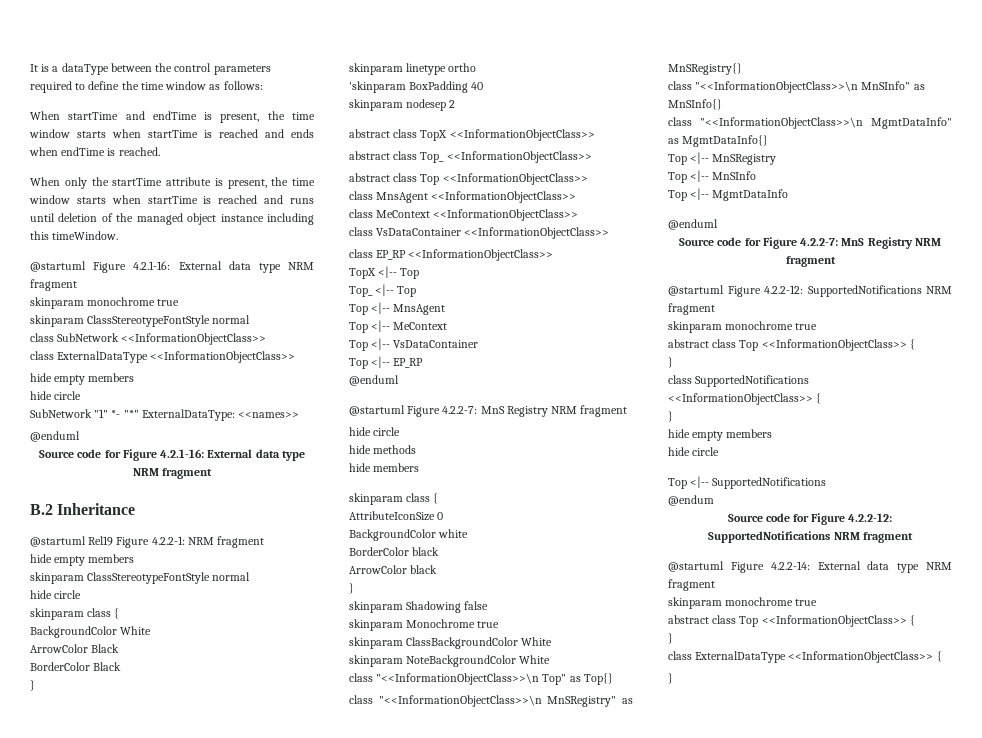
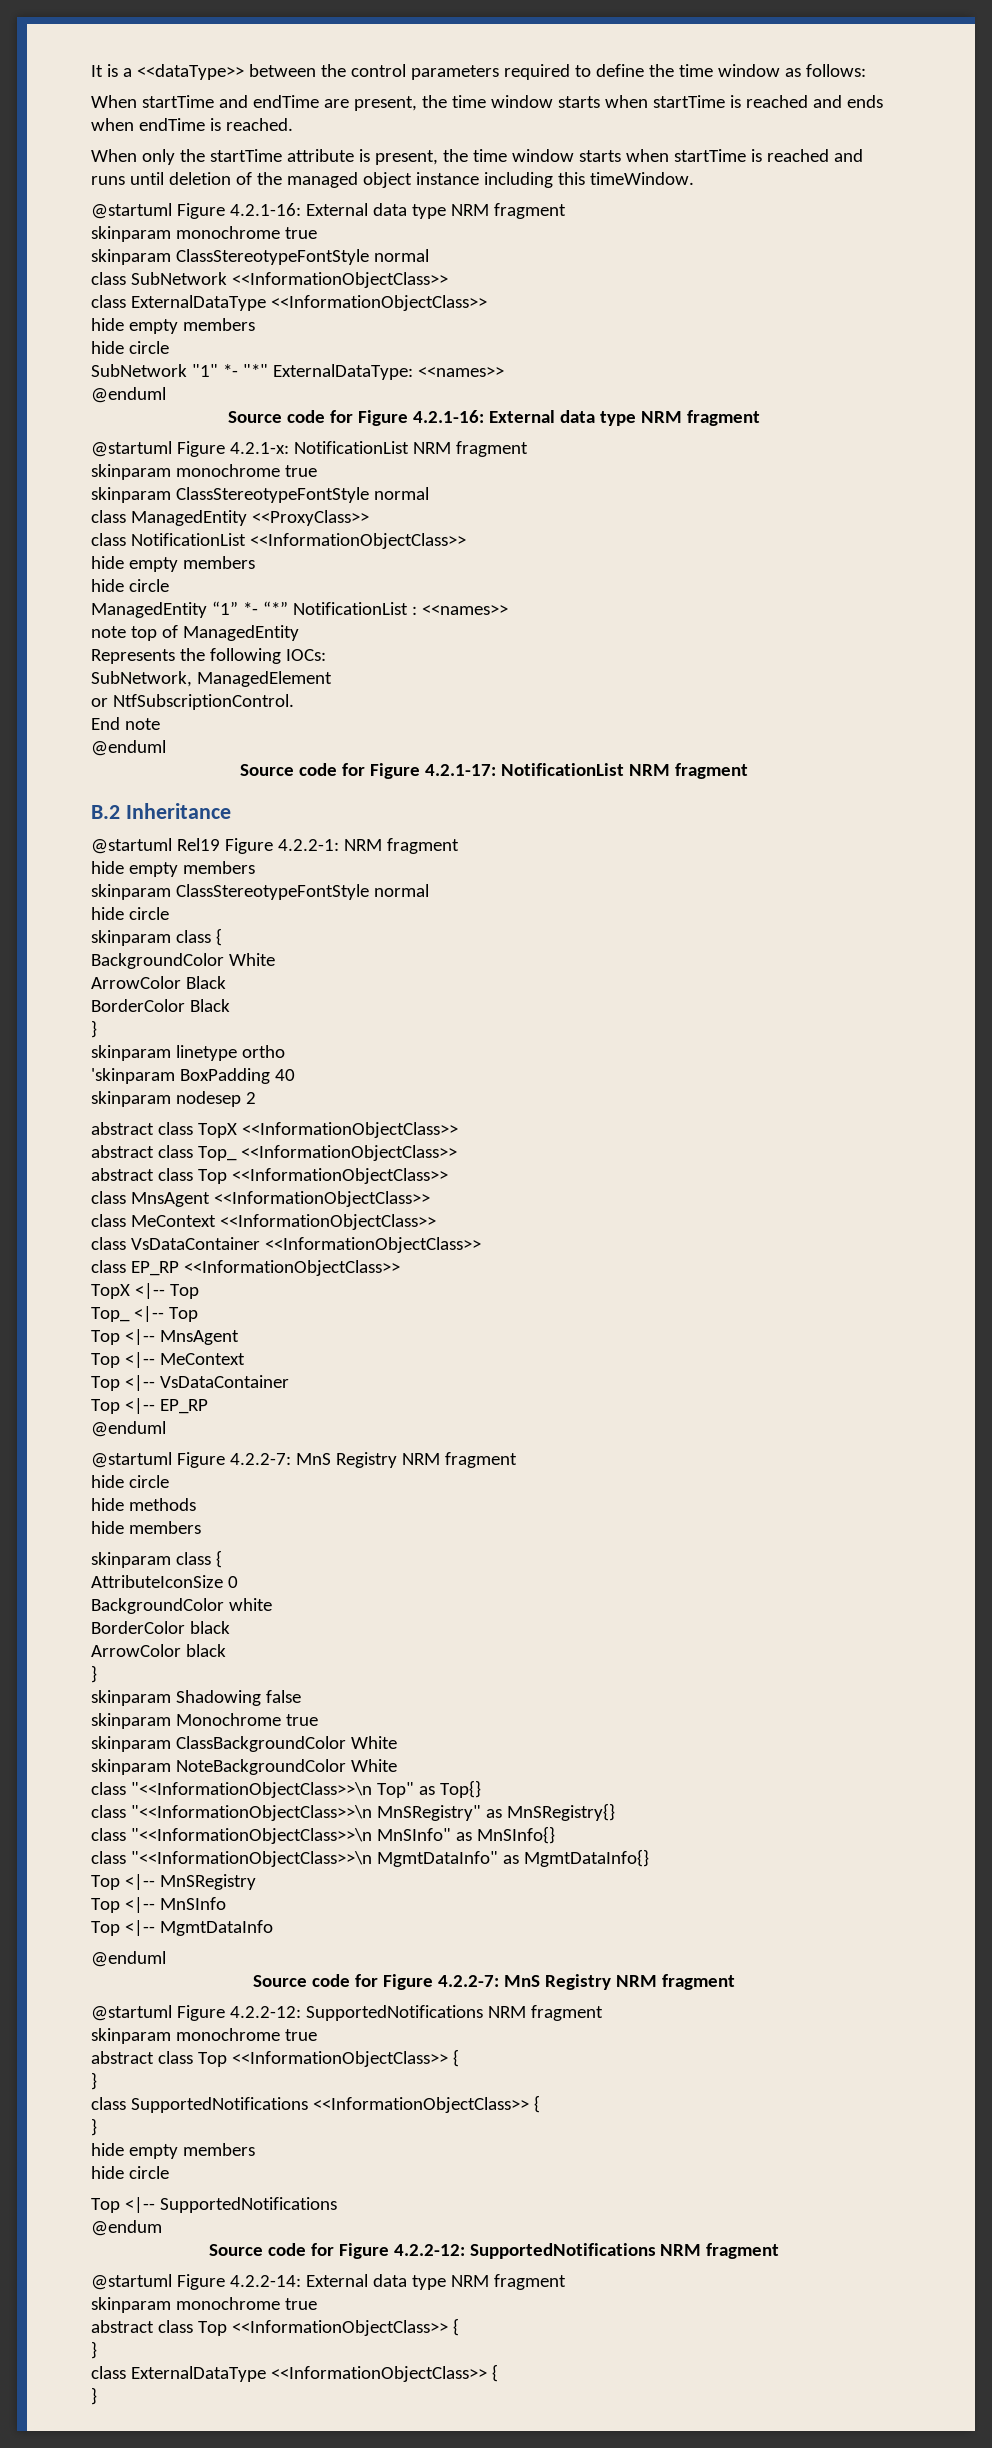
[61,63,109,75] dataType -> [136,64,244,80] <<dataType>>
[204,112,213,120] is -> [323,99,349,108] are
(213, 473) none -> [91,441,528,457] [91,464,317,480] [91,487,429,503] [91,510,369,526] [91,533,466,549] [91,556,255,572] [91,579,169,592] [91,601,508,618] [91,625,299,641] [91,648,326,664] [91,671,332,687] [91,694,294,710] [91,717,160,730] [91,740,166,756] [240,763,748,779] // @startuml Figure 4.2.1-x: NotificationList NRM fragment // skinparam monochrome true // skinparam ClassStereotypeFontStyle normal // class ManagedEntity <<ProxyClass>> // class NotificationList <<InformationObjectClass>> // hide empty members // hide circle // ManagedEntity “1” *- “*” NotificationList : <<names>> // note top of ManagedEntity // Represents the following IOCs: // SubNetwork, ManagedElement // or NtfSubscriptionControl. // End note // @enduml // Source code for Figure 4.2.1-17: NotificationList NRM fragment

